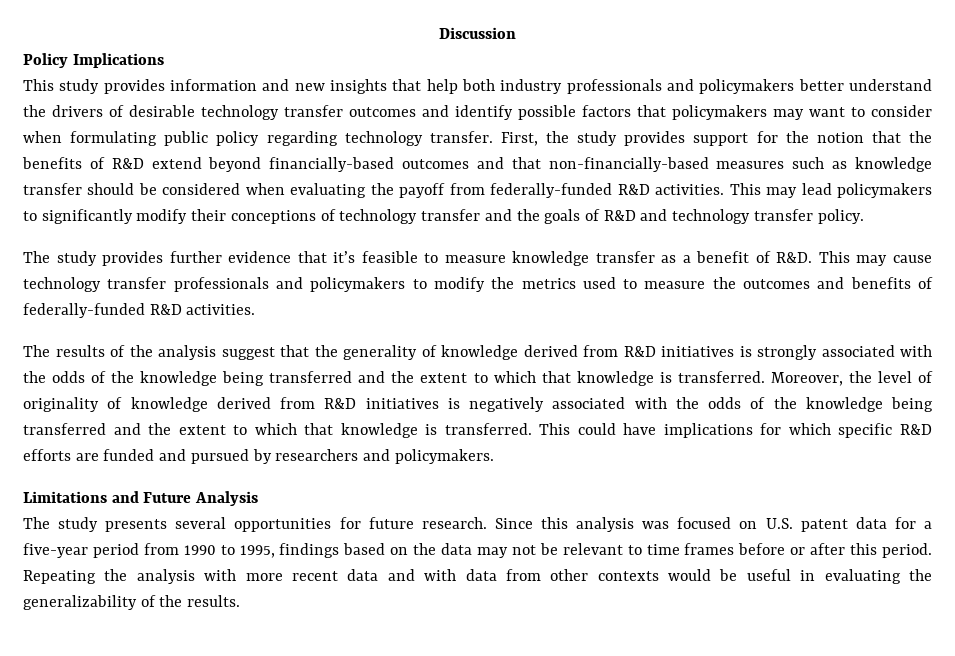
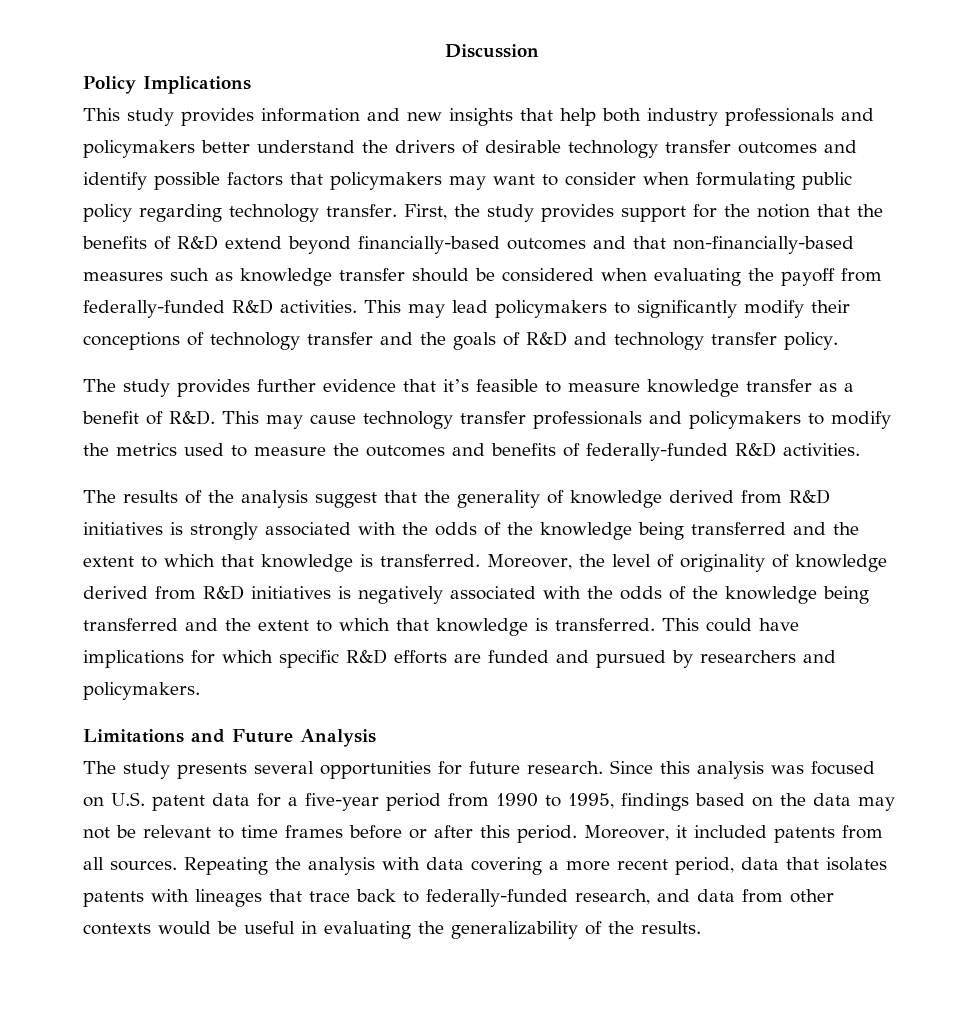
[23,569,457,584] Repeating the analysis with more recent data and with -> [584,825,883,843] [83,857,887,875] [83,889,690,907] Moreover, it included patents from all sources. Repeating the analysis with data covering a more recent period, data that isolates patents with lineages that trace back to federally-funded research, and

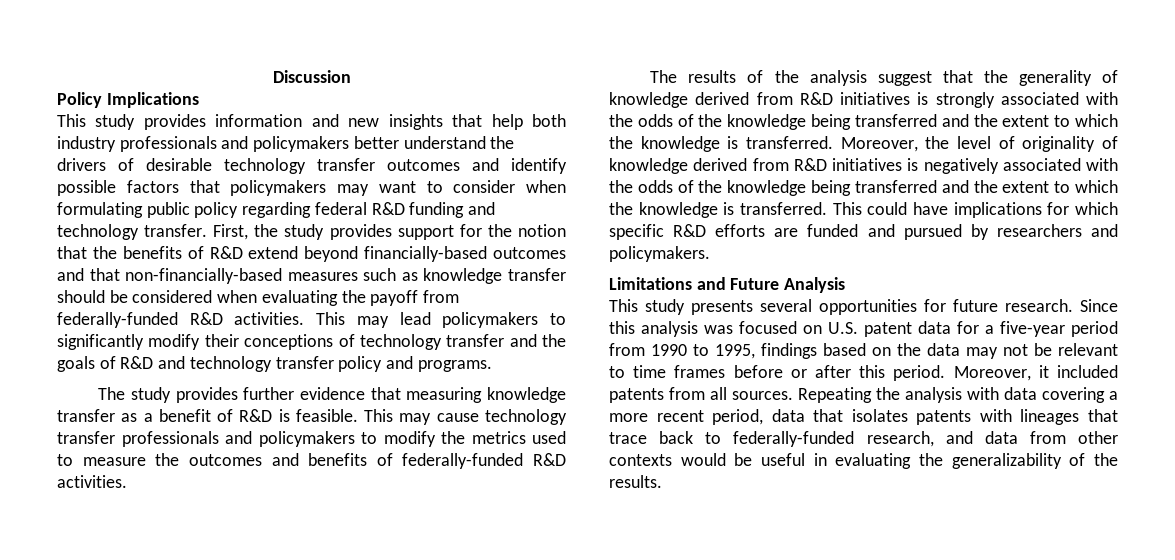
(222, 213) none -> [314,202,496,218] federal R&D funding and
[784,332,838,350] policy. -> [338,356,492,372] policy and programs.
[443,379,640,393] it’s feasible to measure -> [406,387,483,403] measuring
[169,410,215,425] R&D. -> [239,409,358,422] R&D is feasible.
[221,554,254,567] that -> [609,136,633,149] the
[396,618,429,631] that -> [609,202,633,215] the
[83,761,116,774] The -> [609,299,638,312] This

